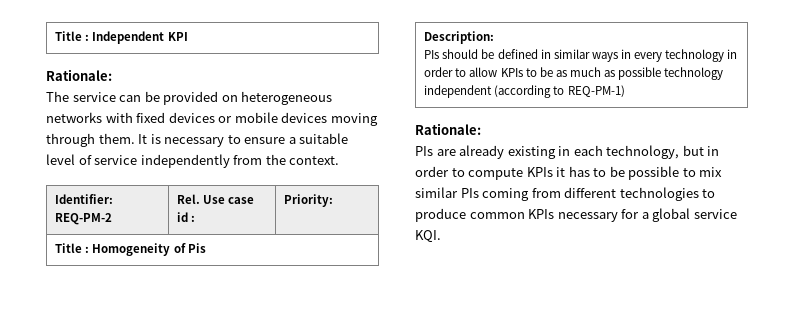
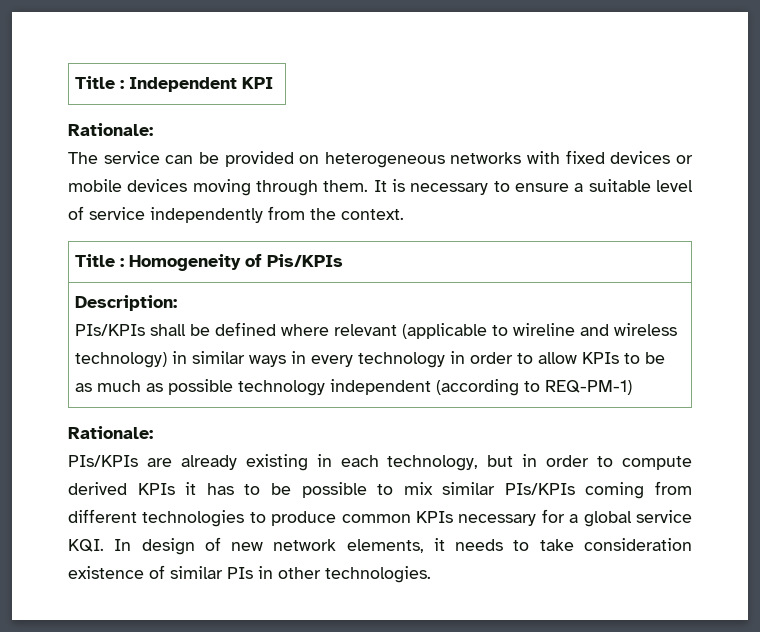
[55,194,114,204] [55,213,113,225] [177,194,255,204] [177,212,196,222] [284,194,334,207] // Identifier: REQ-PM-2 | Rel. Use case id : | Priority: -> (404, 214) none
[187,243,206,253] Pis -> [267,254,344,267] Pis/KPIs
[424,49,538,59] PIs should be defined -> [75,322,678,339] [75,352,168,368] PIs/KPIs shall be defined where relevant (applicable to wireline and wireless technology)
[415,146,433,156] PIs -> [68,455,138,467] PIs/KPIs
(524, 174) none -> [68,482,127,495] derived
[460,188,479,198] PIs -> [504,483,575,495] PIs/KPIs
(441, 236) none -> [114,537,692,555] [68,565,431,583] In design of new network elements, it needs to take consideration existence of similar PIs in other technologies.

